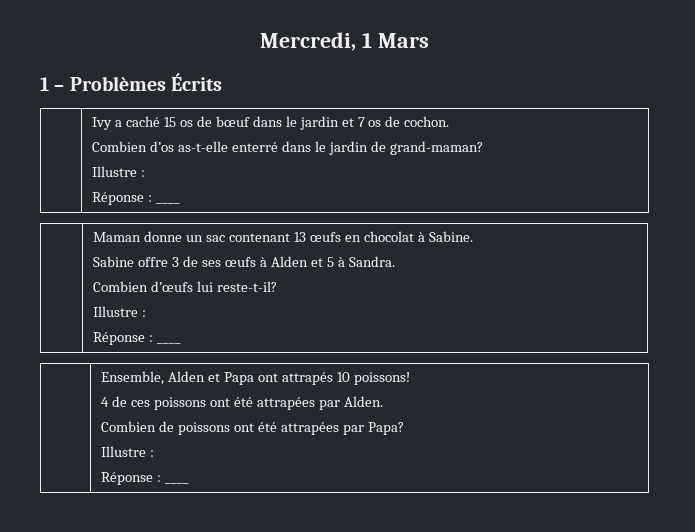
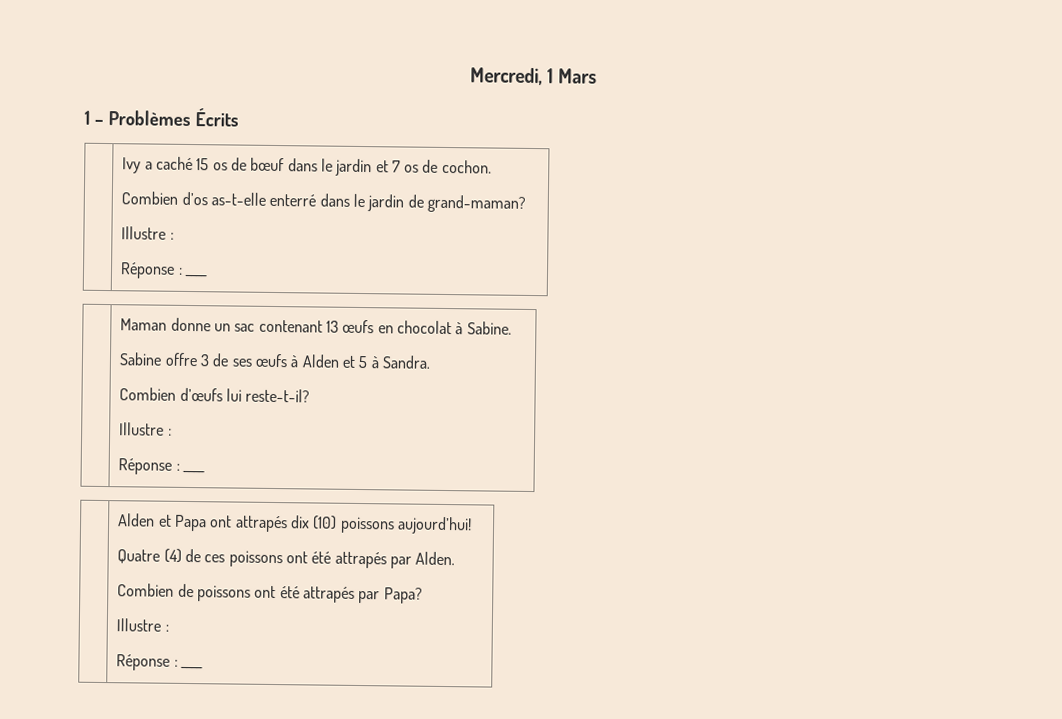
[101,371,165,385] Ensemble, -> (205, 472) none
[336,372,410,385] [101,397,110,407] 10 poissons! // 4 -> [290,515,472,535] [117,548,182,564] dix (10) poissons aujourd’hui! // Quatre (4)
[256,397,315,410] attrapées -> [334,551,387,569] attrapés
[281,422,340,435] attrapées -> [302,586,355,603] attrapés

